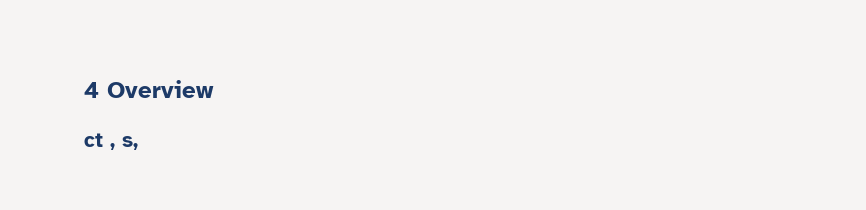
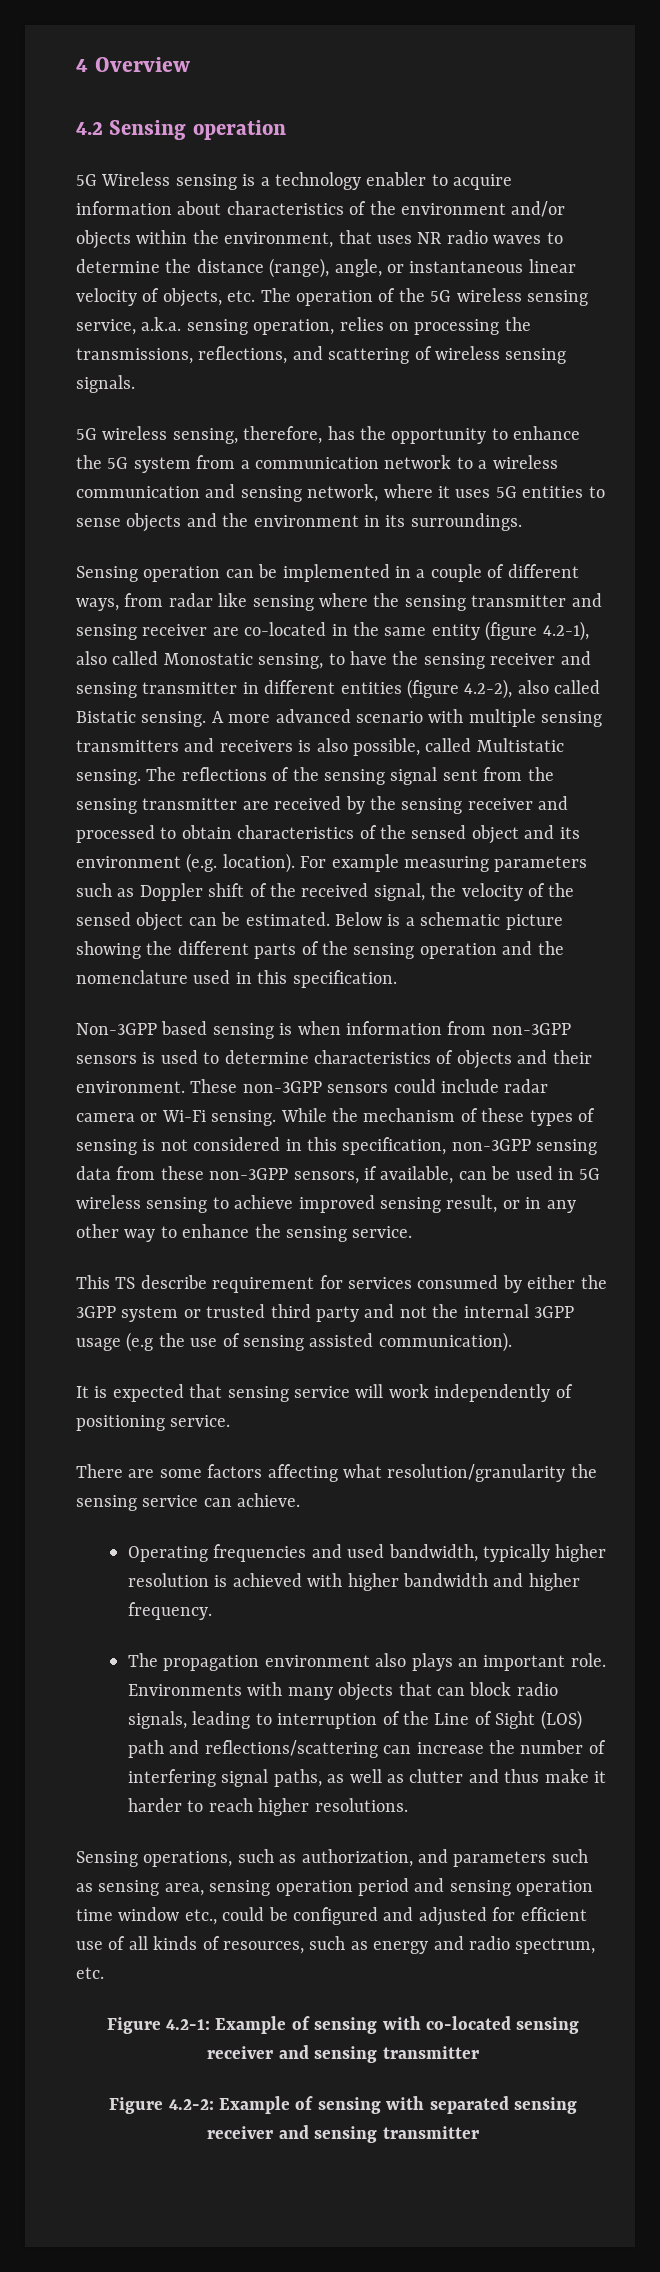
[84,133,138,150] ct , s, -> [76,120,286,140] [76,172,513,190] [76,201,566,217] [76,230,563,249] [76,258,576,278] [76,288,588,307] [76,317,531,335] [76,346,567,364] [76,375,135,393] [76,426,581,444] [76,455,558,473] [76,484,605,502] [76,513,522,532] [76,564,579,582] [76,593,602,611] [76,621,589,641] [76,651,591,669] [76,679,601,699] [76,709,603,727] [76,738,564,756] [76,767,554,785] [76,796,569,814] [76,825,580,844] [76,853,588,873] [76,883,575,901] [76,912,563,931] [76,941,564,959] [76,970,397,988] [76,1021,571,1039] [76,1050,592,1069] [76,1079,549,1093] [76,1108,595,1126] [76,1137,598,1155] [76,1166,601,1184] [76,1195,576,1213] [76,1224,413,1242] [76,1275,607,1293] [76,1304,574,1322] [76,1332,512,1352] [76,1384,573,1402] [76,1415,231,1431] [76,1464,597,1482] [76,1493,301,1511] [128,1544,607,1562] [128,1573,580,1591] [128,1602,213,1620] [128,1653,606,1671] [128,1682,558,1701] [128,1710,582,1730] [128,1740,606,1758] [128,1769,607,1787] [128,1798,408,1816] [76,1849,588,1867] [76,1878,594,1896] [76,1907,587,1926] [76,1936,596,1954] [76,1967,104,1979] [106,2016,580,2034] [207,2045,479,2063] [109,2096,577,2114] [207,2125,479,2143] 4.2 Sensing operation // 5G Wireless sensing is a technology enabler to acquire information about characteristics of the environment and/or objects within the environment, that uses NR radio waves to determine the distance (range), angle, or instantaneous linear velocity of objects, etc. The operation of the 5G wireless sensing service, a.k.a. sensing operation, relies on processing the transmissions, reflections, and scattering of wireless sensing signals. // 5G wireless sensing, therefore, has the opportunity to enhance the 5G system from a communication network to a wireless communication and sensing network, where it uses 5G entities to sense objects and the environment in its surroundings. // Sensing operation can be implemented in a couple of different ways, from radar like sensing where the sensing transmitter and sensing receiver are co-located in the same entity (figure 4.2-1), also called Monostatic sensing, to have the sensing receiver and sensing transmitter in different entities (figure 4.2-2), also called Bistatic sensing. A more advanced scenario with multiple sensing transmitters and receivers is also possible, called Multistatic sensing. The reflections of the sensing signal sent from the sensing transmitter are received by the sensing receiver and processed to obtain characteristics of the sensed object and its environment (e.g. location). For example measuring parameters such as Doppler shift of the received signal, the velocity of the sensed object can be estimated. Below is a schematic picture showing the different parts of the sensing operation and the nomenclature used in this specification. // Non-3GPP based sensing is when information from non-3GPP sensors is used to determine characteristics of objects and their environment. These non-3GPP sensors could include radar camera or Wi-Fi sensing. While the mechanism of these types of sensing is not considered in this specification, non-3GPP sensing data from these non-3GPP sensors, if available, can be used in 5G wireless sensing to achieve improved sensing result, or in any other way to enhance the sensing service. // This TS describe requirement for services consumed by either the 3GPP system or trusted third party and not the internal 3GPP usage (e.g the use of sensing assisted communication). // It is expected that sensing service will work independently of positioning service. // There are some factors affecting what resolution/granularity the sensing service can achieve. // Operating frequencies and used bandwidth, typically higher resolution is achieved with higher bandwidth and higher frequency. // The propagation environment also plays an important role. Environments with many objects that can block radio signals, leading to interruption of the Line of Sight (LOS) path and reflections/scattering can increase the number of interfering signal paths, as well as clutter and thus make it harder to reach higher resolutions. // Sensing operations, such as authorization, and parameters such as sensing area, sensing operation period and sensing operation time window etc., could be configured and adjusted for efficient use of all kinds of resources, such as energy and radio spectrum, etc. // Figure 4.2-1: Example of sensing with co-located sensing receiver and sensing transmitter // Figure 4.2-2: Example of sensing with separated sensing receiver and sensing transmitter

